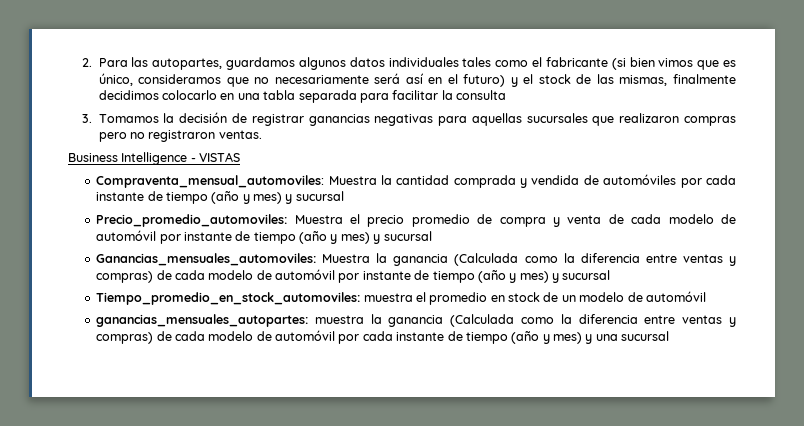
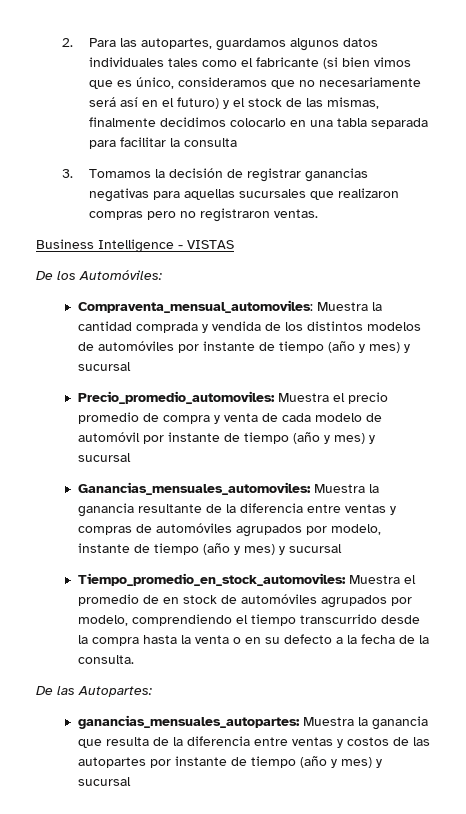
(241, 157) none -> [36,270,162,280] // De los Automóviles:
(599, 180) none -> [284,321,421,331] [77,342,94,351] los distintos modelos de
[706,175,737,185] cada -> (199, 348) none
[454,253,736,266] [96,269,360,283] (Calculada como la diferencia entre ventas y compras) de cada modelo de automóvil por -> [137,503,396,515] [77,523,381,537] resultante de la diferencia entre ventas y compras de automóviles agrupados por modelo,
[363,293,413,302] muestra -> [348,575,400,584] Muestra
(488, 298) none -> [142,595,159,604] de
[561,291,706,302] un modelo de automóvil -> [240,594,412,608] [77,614,420,626] [77,634,429,646] [77,655,134,664] [36,686,152,697] automóviles agrupados por modelo, comprendiendo el tiempo transcurrido desde la compra hasta la venta o en su defecto a la fecha de la consulta. // De las Autopartes:
[314,314,736,327] [96,330,618,344] muestra la ganancia (Calculada como la diferencia entre ventas y compras) de cada modelo de automóvil por cada instante de tiempo (año y mes) y una -> [302,716,428,730] [77,736,430,748] [77,756,382,768] Muestra la ganancia que resulta de la diferencia entre ventas y costos de las autopartes por instante de tiempo (año y mes) y

